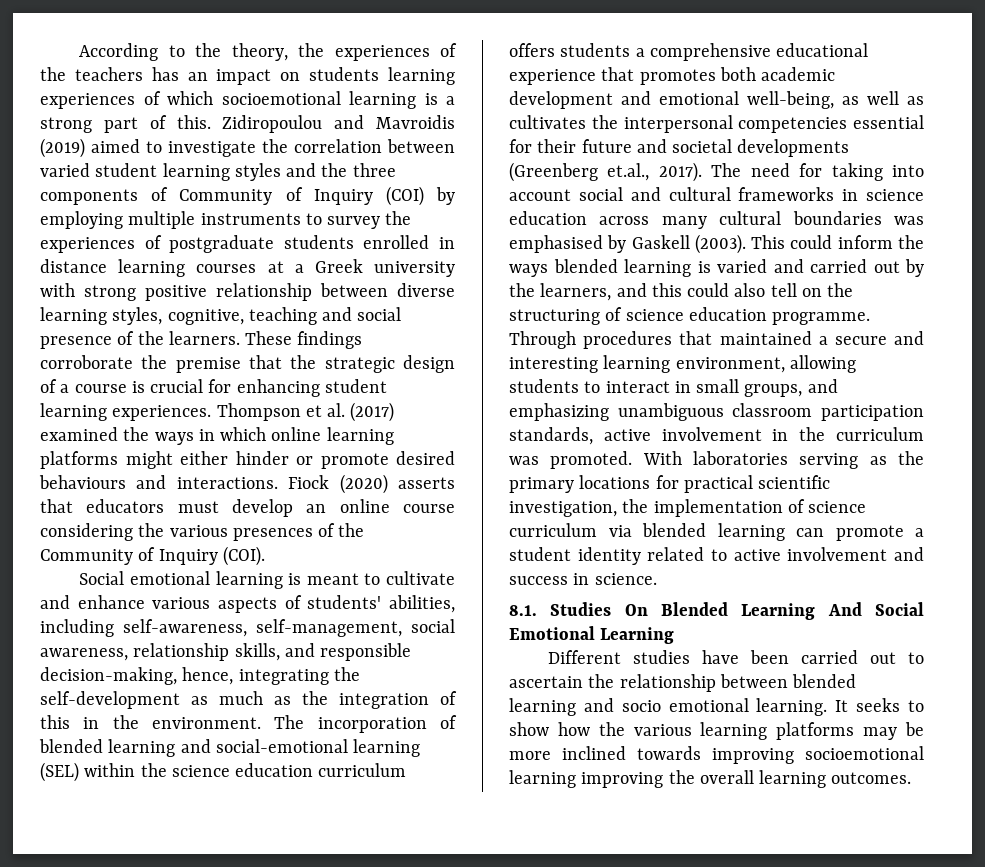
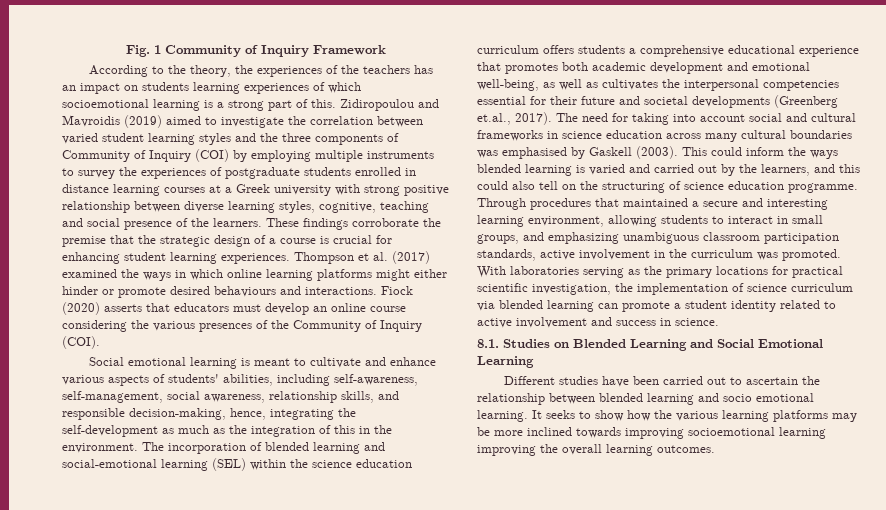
(79, 52) none -> [125,45,386,57] Fig. 1 Community of Inquiry Framework //
[624,604,648,616] On -> [554,342,569,348] on
[827,602,862,616] And -> [690,339,713,348] and

